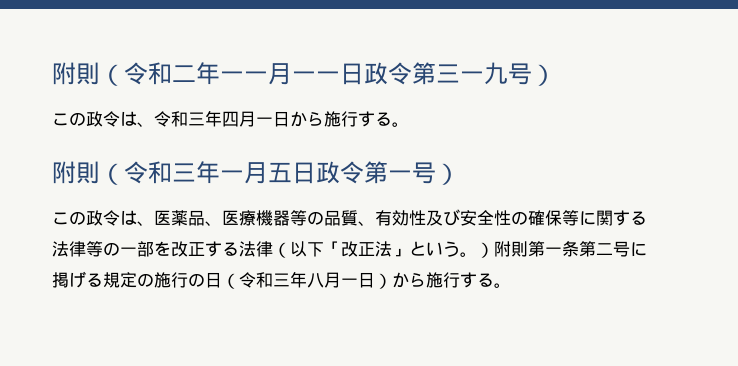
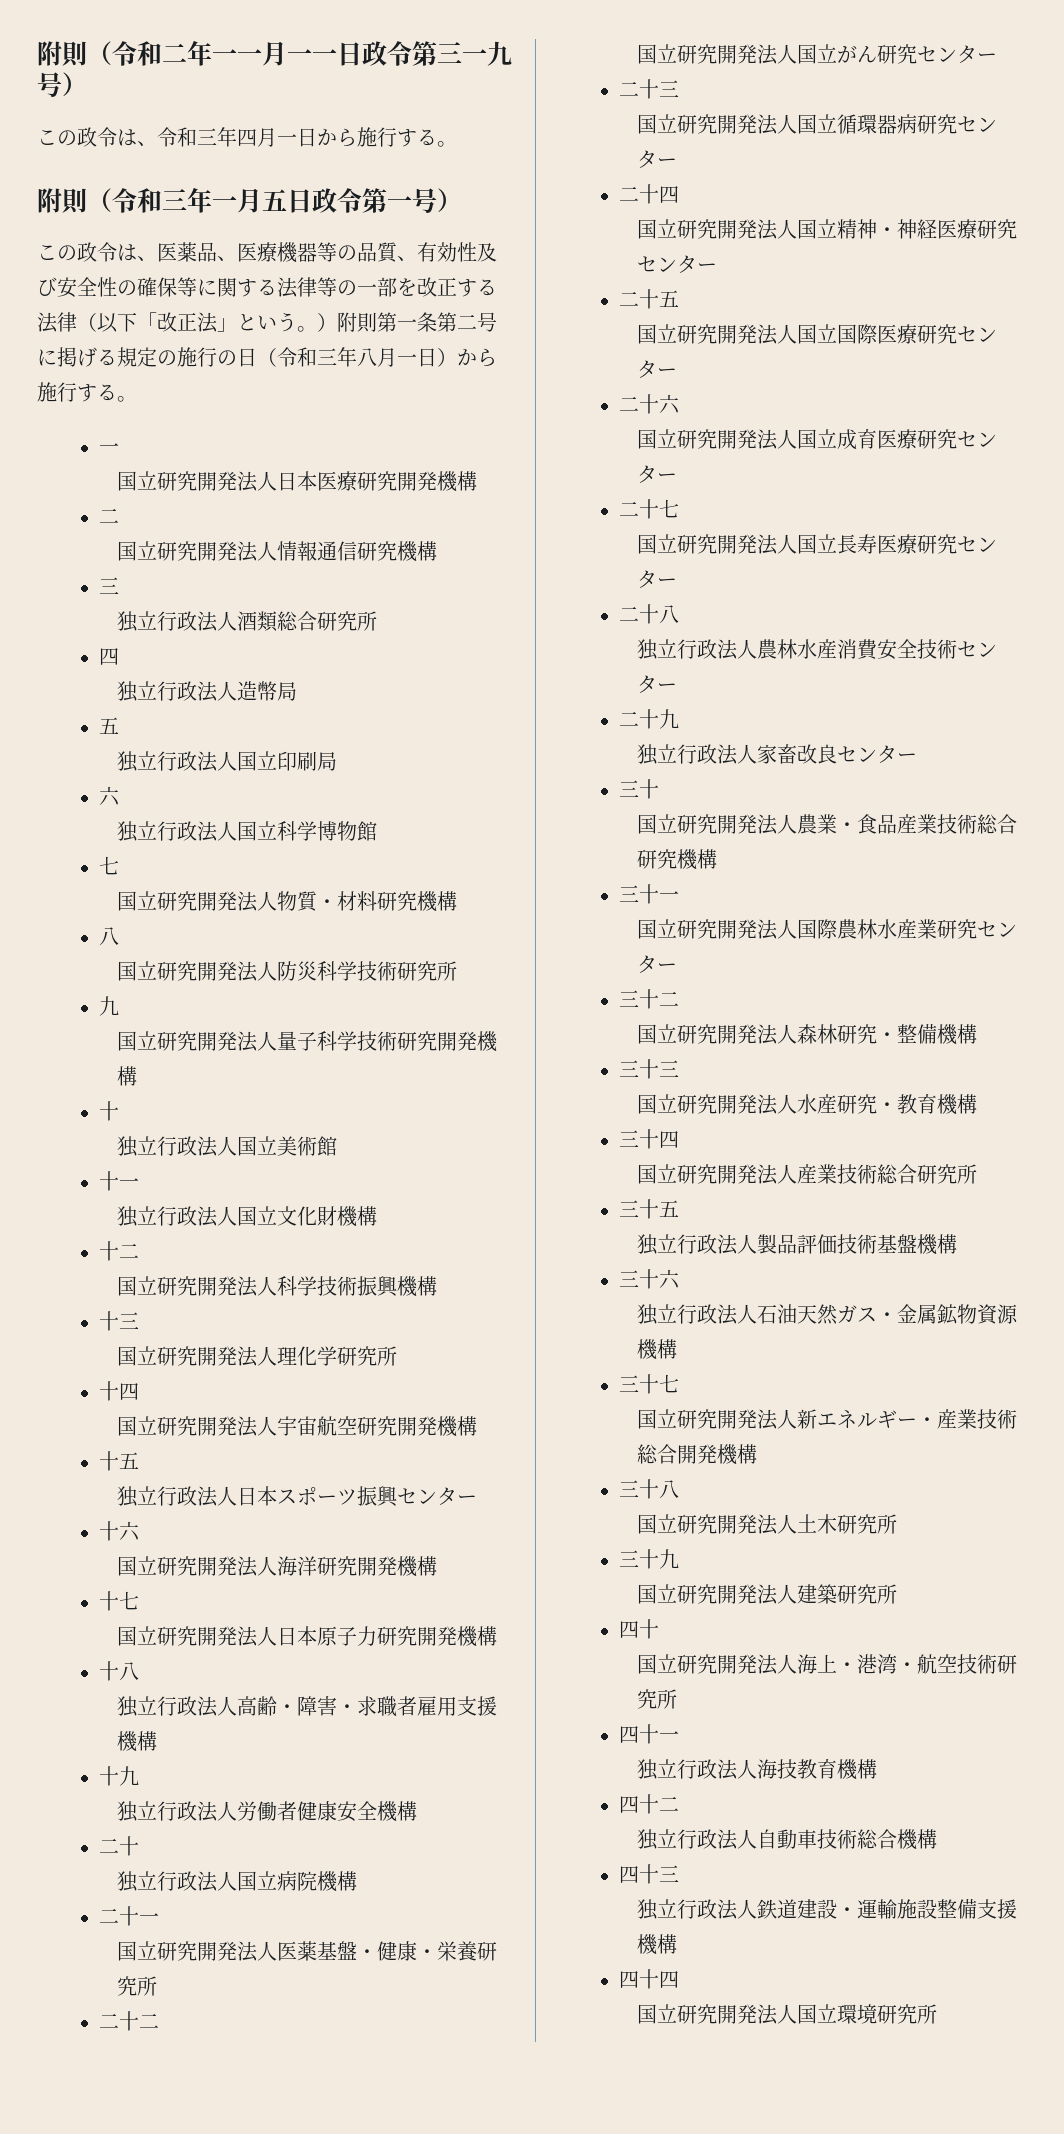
(511, 285) none -> [98,443,119,454] [116,471,477,492] [98,508,119,524] [116,541,437,562] [98,577,119,594] [116,611,377,632] [98,648,119,665] [116,681,297,702] [98,717,119,734] [116,751,337,772] [98,786,120,806] [116,821,377,842] [98,856,119,875] [116,891,457,912] [98,927,119,946] [116,961,457,982] [98,996,119,1016] [116,1031,498,1052] [116,1066,137,1086] [98,1101,119,1121] [116,1136,337,1157] [98,1171,139,1191] [116,1206,377,1227] [98,1241,139,1261] [116,1276,437,1297] [98,1311,139,1331] [116,1346,397,1367] [98,1381,139,1401] [116,1416,477,1437] [98,1451,139,1471] [116,1486,477,1507] [98,1521,140,1541] [116,1556,437,1577] [98,1591,139,1611] [116,1626,497,1647] [98,1661,139,1681] [116,1696,497,1717] [116,1731,157,1752] [98,1766,139,1786] [116,1801,417,1822] [98,1836,139,1856] [116,1871,357,1892] [98,1906,159,1926] [116,1941,497,1962] [116,1976,157,1996] [98,2011,159,2031] [636,44,997,65] [618,79,679,99] [636,114,997,135] [636,150,677,168] [618,184,679,204] [636,219,1017,240] [636,255,717,273] [618,289,679,309] [636,324,997,345] [636,360,677,378] [618,394,680,414] [636,429,997,450] [636,465,677,483] [618,499,679,519] [636,534,997,555] [636,570,677,588] [618,604,679,624] [636,639,997,660] [636,675,677,693] [618,709,679,729] [636,744,917,765] [618,779,659,799] [636,814,1017,835] [636,849,717,870] [618,884,679,904] [636,919,1017,940] [636,955,677,973] [618,989,679,1009] [636,1024,977,1045] [618,1059,679,1079] [636,1094,977,1115] [618,1129,679,1149] [636,1164,977,1185] [618,1199,679,1219] [636,1234,957,1255] [618,1269,680,1289] [636,1304,1018,1325] [636,1339,677,1360] [618,1374,679,1394] [636,1409,1017,1430] [636,1444,757,1465] [618,1479,679,1499] [636,1514,897,1535] [618,1549,679,1569] [636,1584,897,1605] [618,1619,659,1639] [636,1654,1017,1675] [636,1689,677,1709] [618,1724,679,1744] [636,1759,877,1780] [618,1794,679,1814] [636,1829,937,1850] [618,1864,679,1884] [636,1899,1017,1920] [636,1934,677,1955] [618,1969,679,1989] [636,2004,937,2025] // 一 // 国立研究開発法人日本医療研究開発機構 // 二 // 国立研究開発法人情報通信研究機構 // 三 // 独立行政法人酒類総合研究所 // 四 // 独立行政法人造幣局 // 五 // 独立行政法人国立印刷局 // 六 // 独立行政法人国立科学博物館 // 七 // 国立研究開発法人物質・材料研究機構 // 八 // 国立研究開発法人防災科学技術研究所 // 九 // 国立研究開発法人量子科学技術研究開発機構 // 十 // 独立行政法人国立美術館 // 十一 // 独立行政法人国立文化財機構 // 十二 // 国立研究開発法人科学技術振興機構 // 十三 // 国立研究開発法人理化学研究所 // 十四 // 国立研究開発法人宇宙航空研究開発機構 // 十五 // 独立行政法人日本スポーツ振興センター // 十六 // 国立研究開発法人海洋研究開発機構 // 十七 // 国立研究開発法人日本原子力研究開発機構 // 十八 // 独立行政法人高齢・障害・求職者雇用支援機構 // 十九 // 独立行政法人労働者健康安全機構 // 二十 // 独立行政法人国立病院機構 // 二十一 // 国立研究開発法人医薬基盤・健康・栄養研究所 // 二十二 // 国立研究開発法人国立がん研究センター // 二十三 // 国立研究開発法人国立循環器病研究センター // 二十四 // 国立研究開発法人国立精神・神経医療研究センター // 二十五 // 国立研究開発法人国立国際医療研究センター // 二十六 // 国立研究開発法人国立成育医療研究センター // 二十七 // 国立研究開発法人国立長寿医療研究センター // 二十八 // 独立行政法人農林水産消費安全技術センター // 二十九 // 独立行政法人家畜改良センター // 三十 // 国立研究開発法人農業・食品産業技術総合研究機構 // 三十一 // 国立研究開発法人国際農林水産業研究センター // 三十二 // 国立研究開発法人森林研究・整備機構 // 三十三 // 国立研究開発法人水産研究・教育機構 // 三十四 // 国立研究開発法人産業技術総合研究所 // 三十五 // 独立行政法人製品評価技術基盤機構 // 三十六 // 独立行政法人石油天然ガス・金属鉱物資源機構 // 三十七 // 国立研究開発法人新エネルギー・産業技術総合開発機構 // 三十八 // 国立研究開発法人土木研究所 // 三十九 // 国立研究開発法人建築研究所 // 四十 // 国立研究開発法人海上・港湾・航空技術研究所 // 四十一 // 独立行政法人海技教育機構 // 四十二 // 独立行政法人自動車技術総合機構 // 四十三 // 独立行政法人鉄道建設・運輸施設整備支援機構 // 四十四 // 国立研究開発法人国立環境研究所

